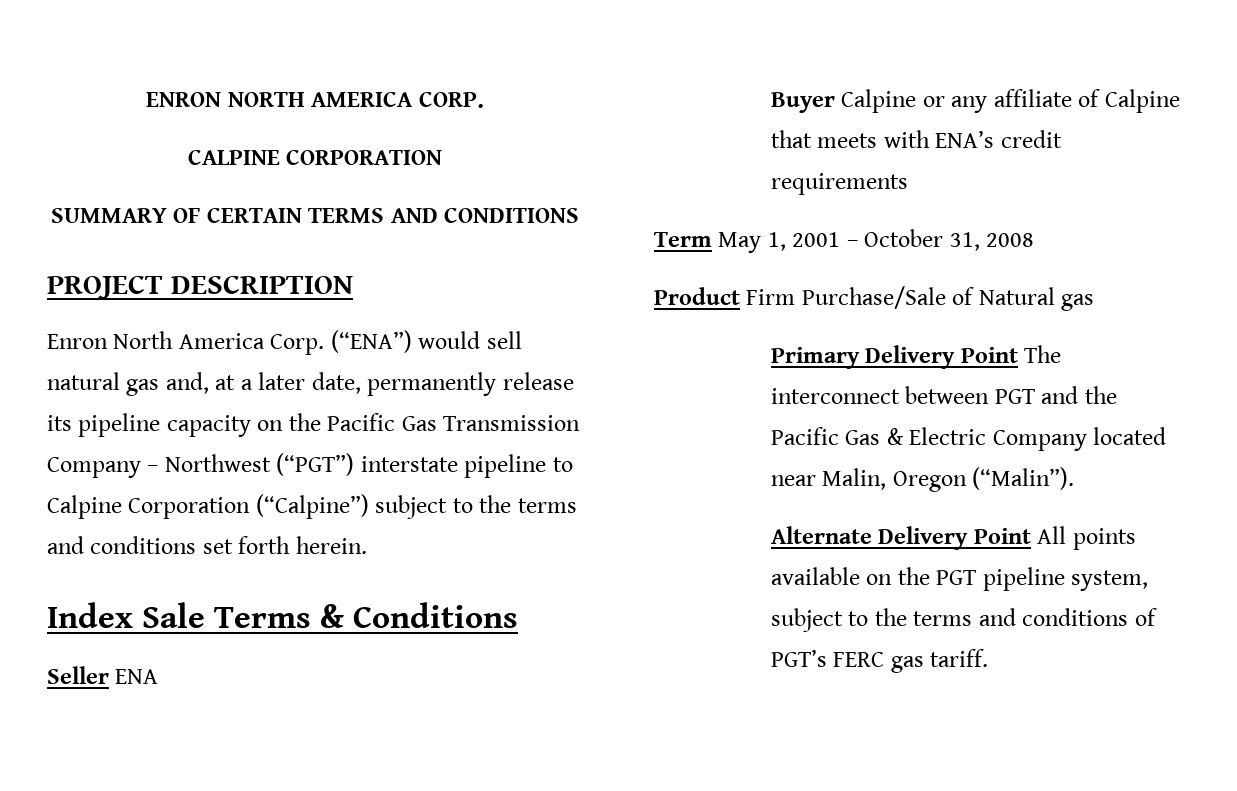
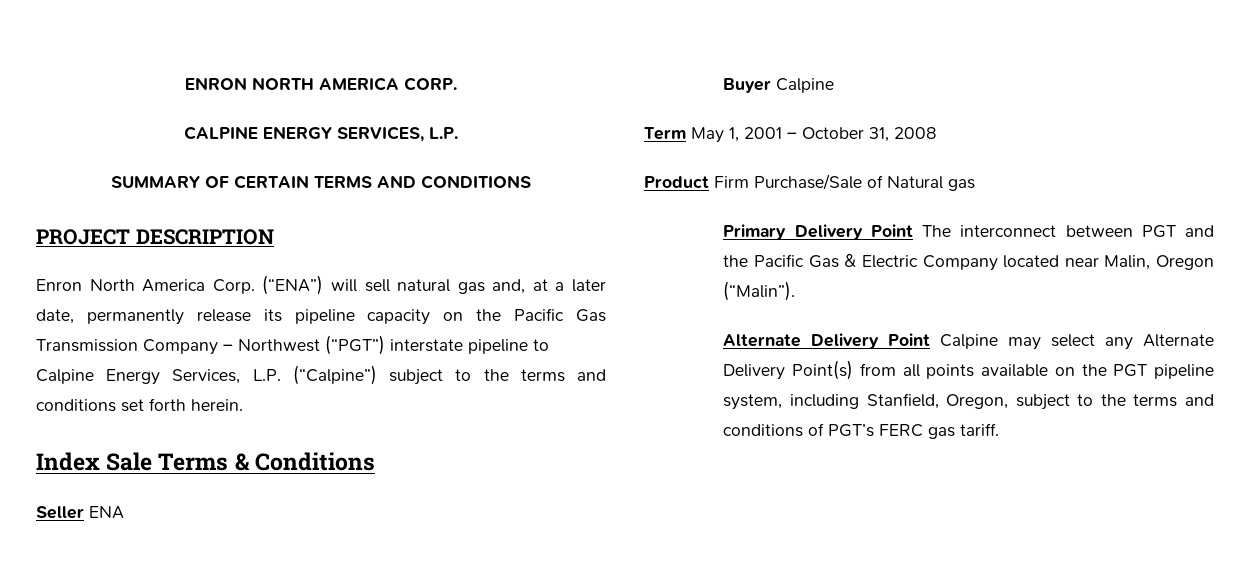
[286,150,443,165] CORPORATION -> [263,126,458,142] ENERGY SERVICES, L.P.
[418,331,481,349] would -> [330,279,357,292] will
[128,497,251,519] Corporation -> [106,369,281,385] Energy Services, L.P.
[922,89,1180,113] [770,130,1062,148] [770,173,908,195] or any affiliate of Calpine that meets with ENA’s credit requirements -> (835, 85) none
[1037,526,1067,544] All -> [940,334,1214,350] [723,360,920,380] Calpine may select any Alternate Delivery Point(s) from all
(1149, 580) none -> [789,393,1009,409] including Stanfield, Oregon,

